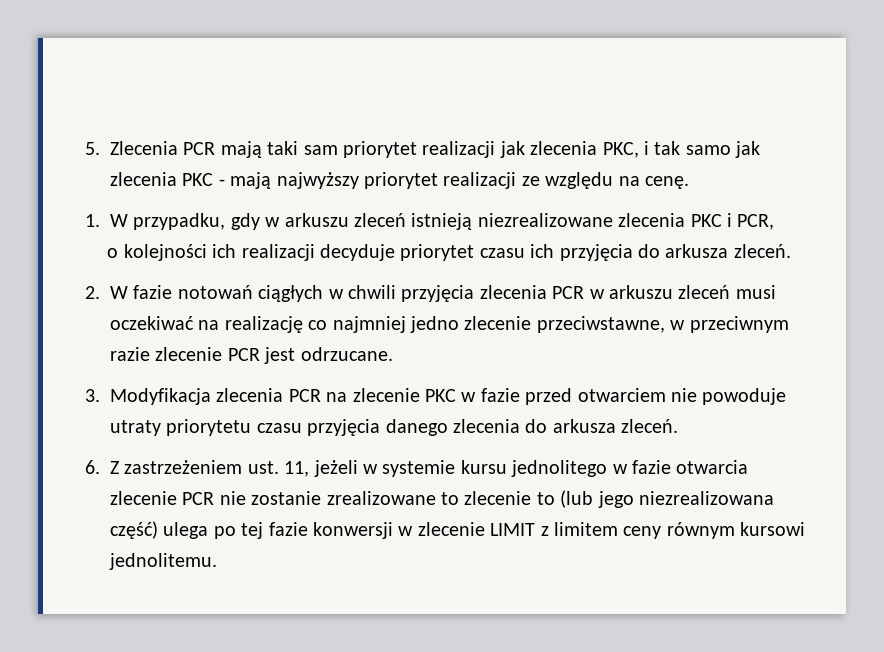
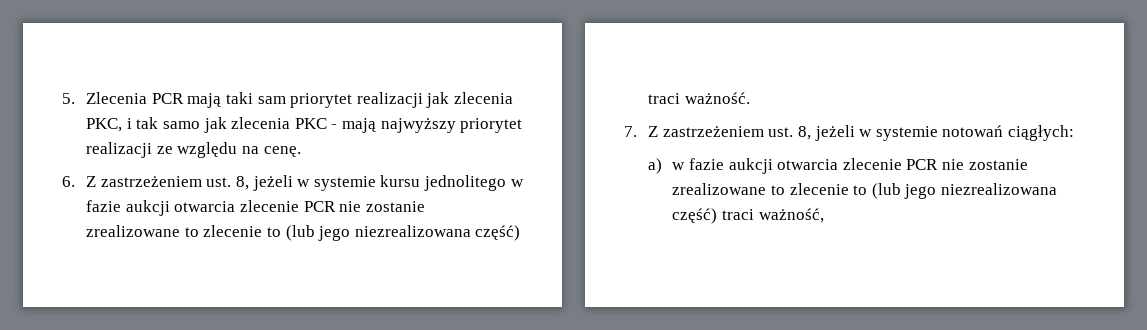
[85,213,775,230] [107,244,791,261] [85,285,776,302] [110,316,789,333] [110,347,393,364] [85,388,787,405] [110,419,679,436] // 1. W przypadku, gdy w arkuszu zleceń istnieją niezrealizowane zlecenia PKC i PCR, // o kolejności ich realizacji decyduje priorytet czasu ich przyjęcia do arkusza zleceń. // 2. W fazie notowań ciągłych w chwili przyjęcia zlecenia PCR w arkuszu zleceń musi oczekiwać na realizację co najmniej jedno zlecenie przeciwstawne, w przeciwnym razie zlecenie PCR jest odrzucane. // 3. Modyfikacja zlecenia PCR na zlecenie PKC w fazie przed otwarciem nie powoduje utraty priorytetu czasu przyjęcia danego zlecenia do arkusza zleceń. -> (301, 151) none
[284,461,310,477] 11, -> [235,176,249,190] 8,
(671, 467) none -> [125,200,170,216] aukcji
[163,522,806,539] [109,553,217,570] ulega po tej fazie konwersji w zlecenie LIMIT z limitem ceny równym kursowi jednolitemu. -> [648,92,750,104] [624,125,1074,141] [648,158,1028,174] [672,183,1057,199] [672,208,824,224] traci ważność. // 7. Z zastrzeżeniem ust. 8, jeżeli w systemie notowań ciągłych: // a) w fazie aukcji otwarcia zlecenie PCR nie zostanie zrealizowane to zlecenie to (lub jego niezrealizowana część) traci ważność,

